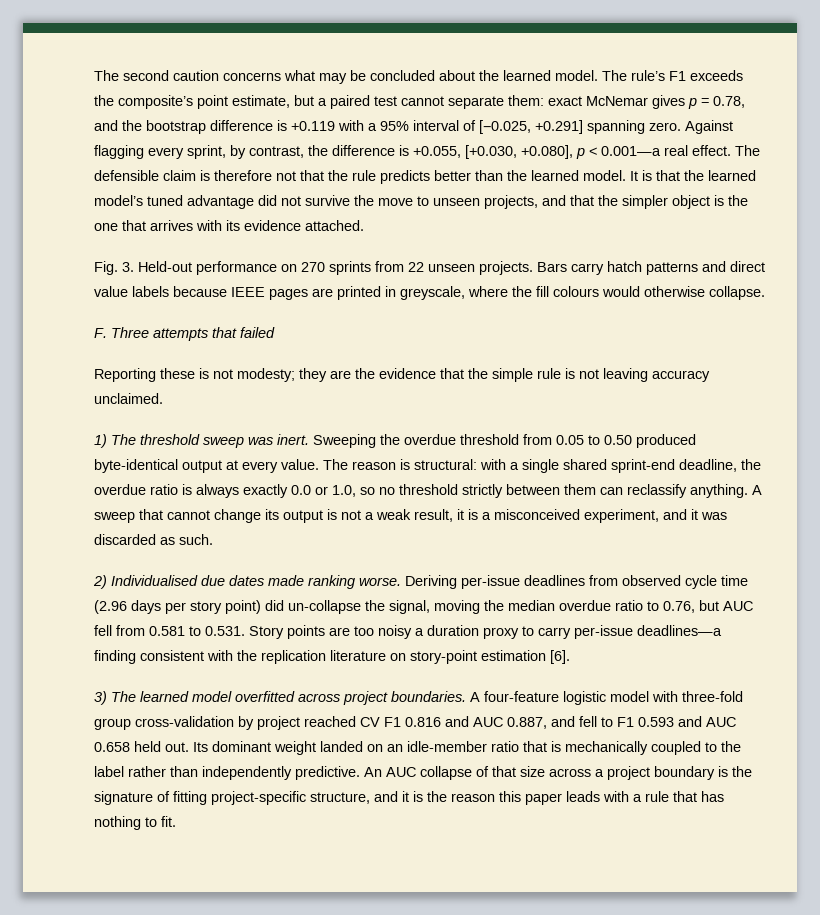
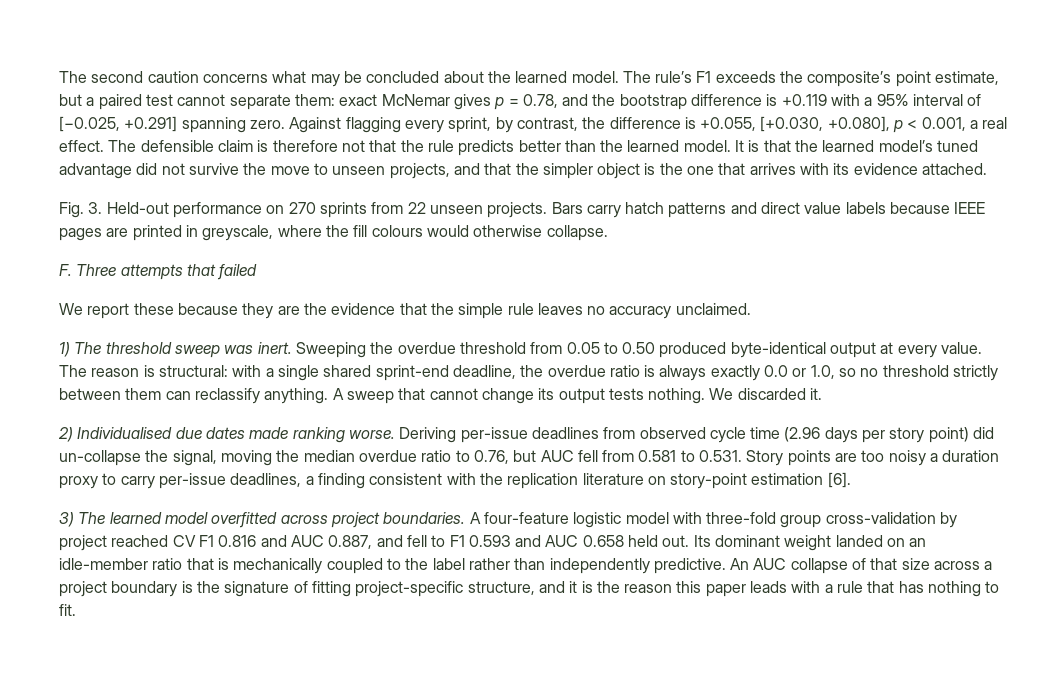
[601,146,661,156] 0.001—a -> [921,117,979,131] 0.001, a
[94,368,295,382] Reporting these is not modesty; -> [59,303,238,319] We report these because
[565,368,648,382] is not leaving -> [537,303,606,315] leaves no
[327,509,727,523] [94,534,213,545] is not a weak result, it is a misconceived experiment, and it was discarded as such. -> [608,388,823,404] tests nothing. We discarded it.
[637,625,722,636] deadlines—a -> [230,473,314,487] deadlines, a

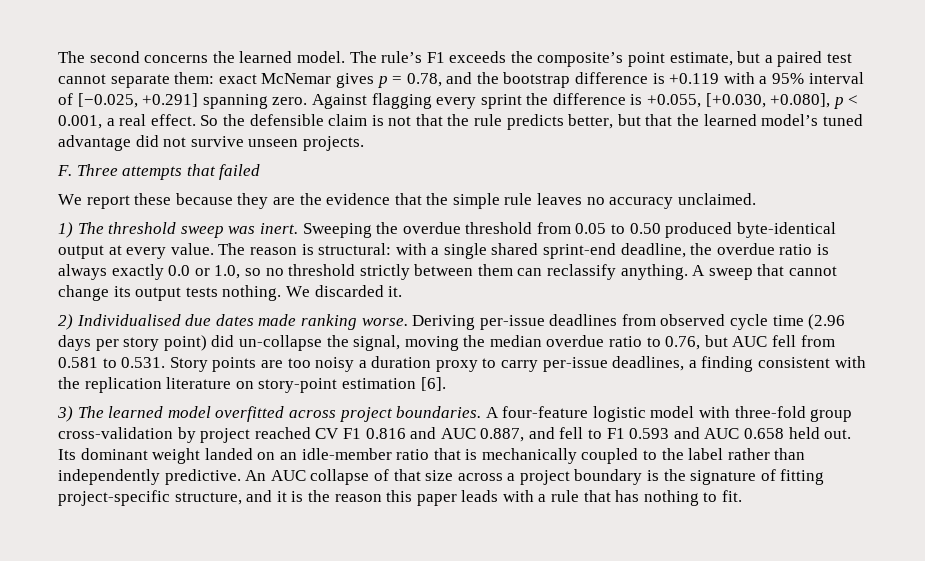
[147,71,484,87] caution concerns what may be concluded about -> [144,55,209,63] concerns
[448,117,578,133] sprint, by contrast, -> [480,94,522,109] sprint
[108,140,137,152] The -> [200,114,245,126] So the
[272,140,338,152] therefore -> (384, 120) none
[518,140,760,152] better than the learned model. It is -> [568,114,641,129] better, but
[243,163,988,179] [59,202,986,218] [59,225,608,241] the move to unseen projects, and that the simpler object is the one that arrives with its evidence attached. // Fig. 3. Held-out performance on 270 sprints from 22 unseen projects. Bars carry hatch patterns and direct value labels because IEEE pages are printed in greyscale, where the fill colours would otherwise collapse. -> [248,136,364,151] unseen projects.

